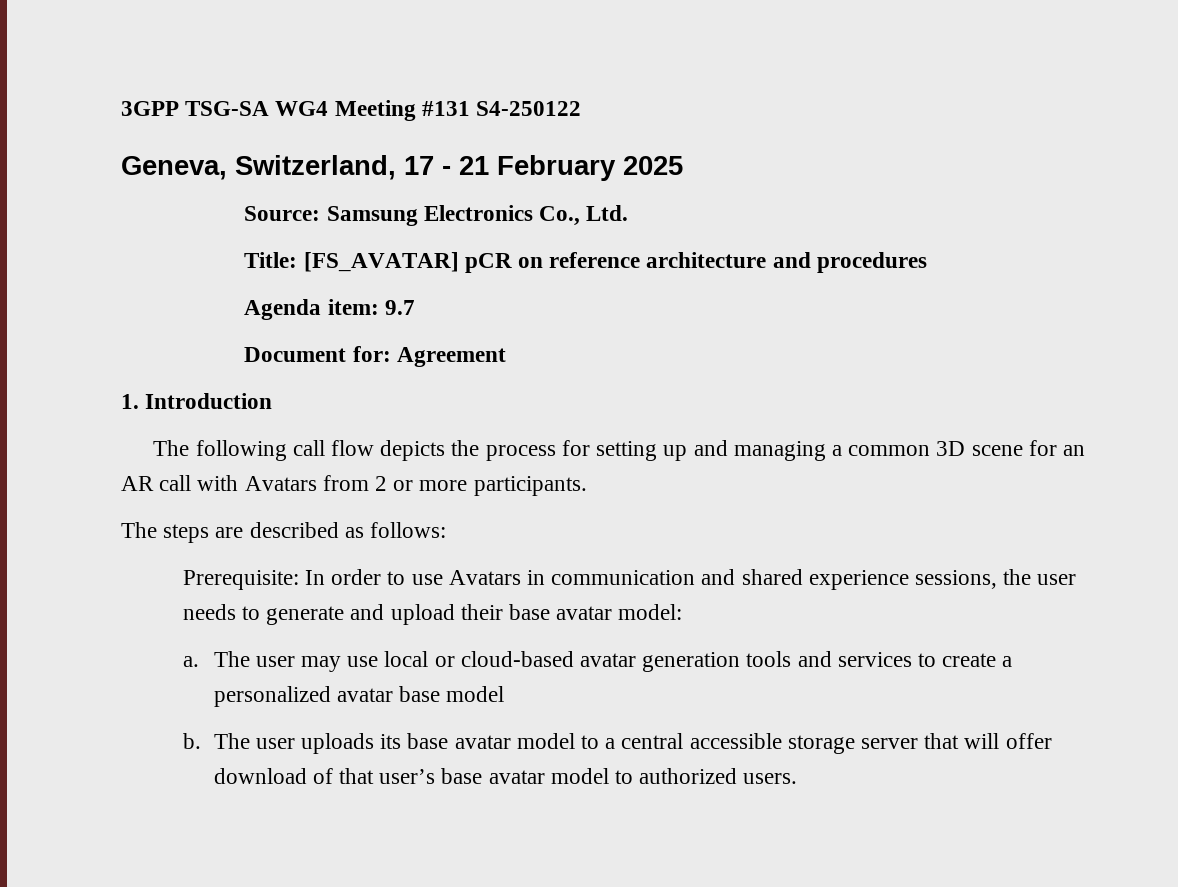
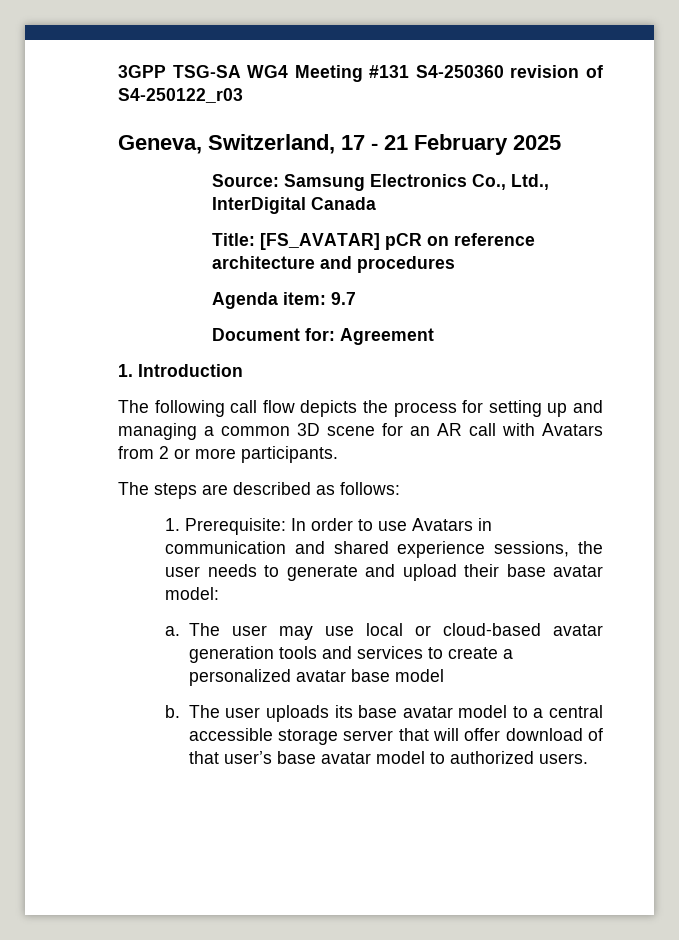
[476,101,582,116] S4-250122 -> [415,65,603,78] [118,88,243,103] S4-250360 revision of S4-250122_r03
[586,205,629,221] Ltd. -> [511,174,550,190] [212,197,377,214] Ltd., InterDigital Canada
(447, 530) none -> [165,518,181,531] 1.

